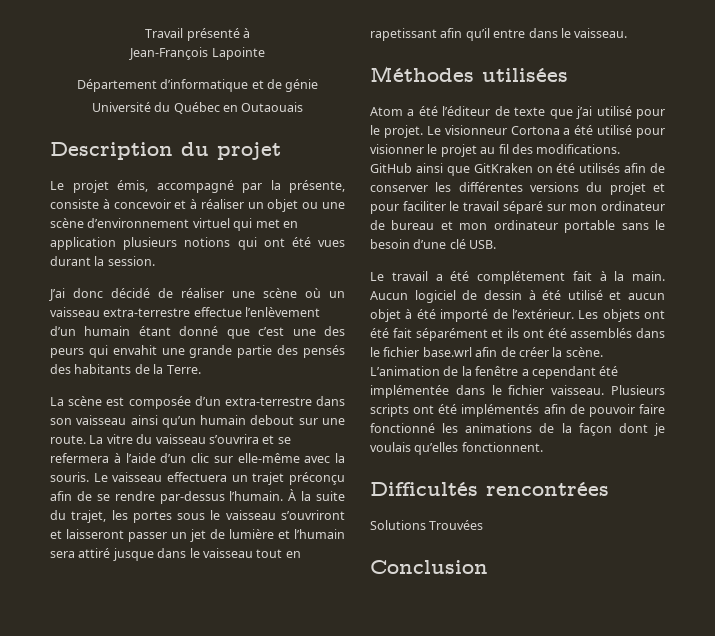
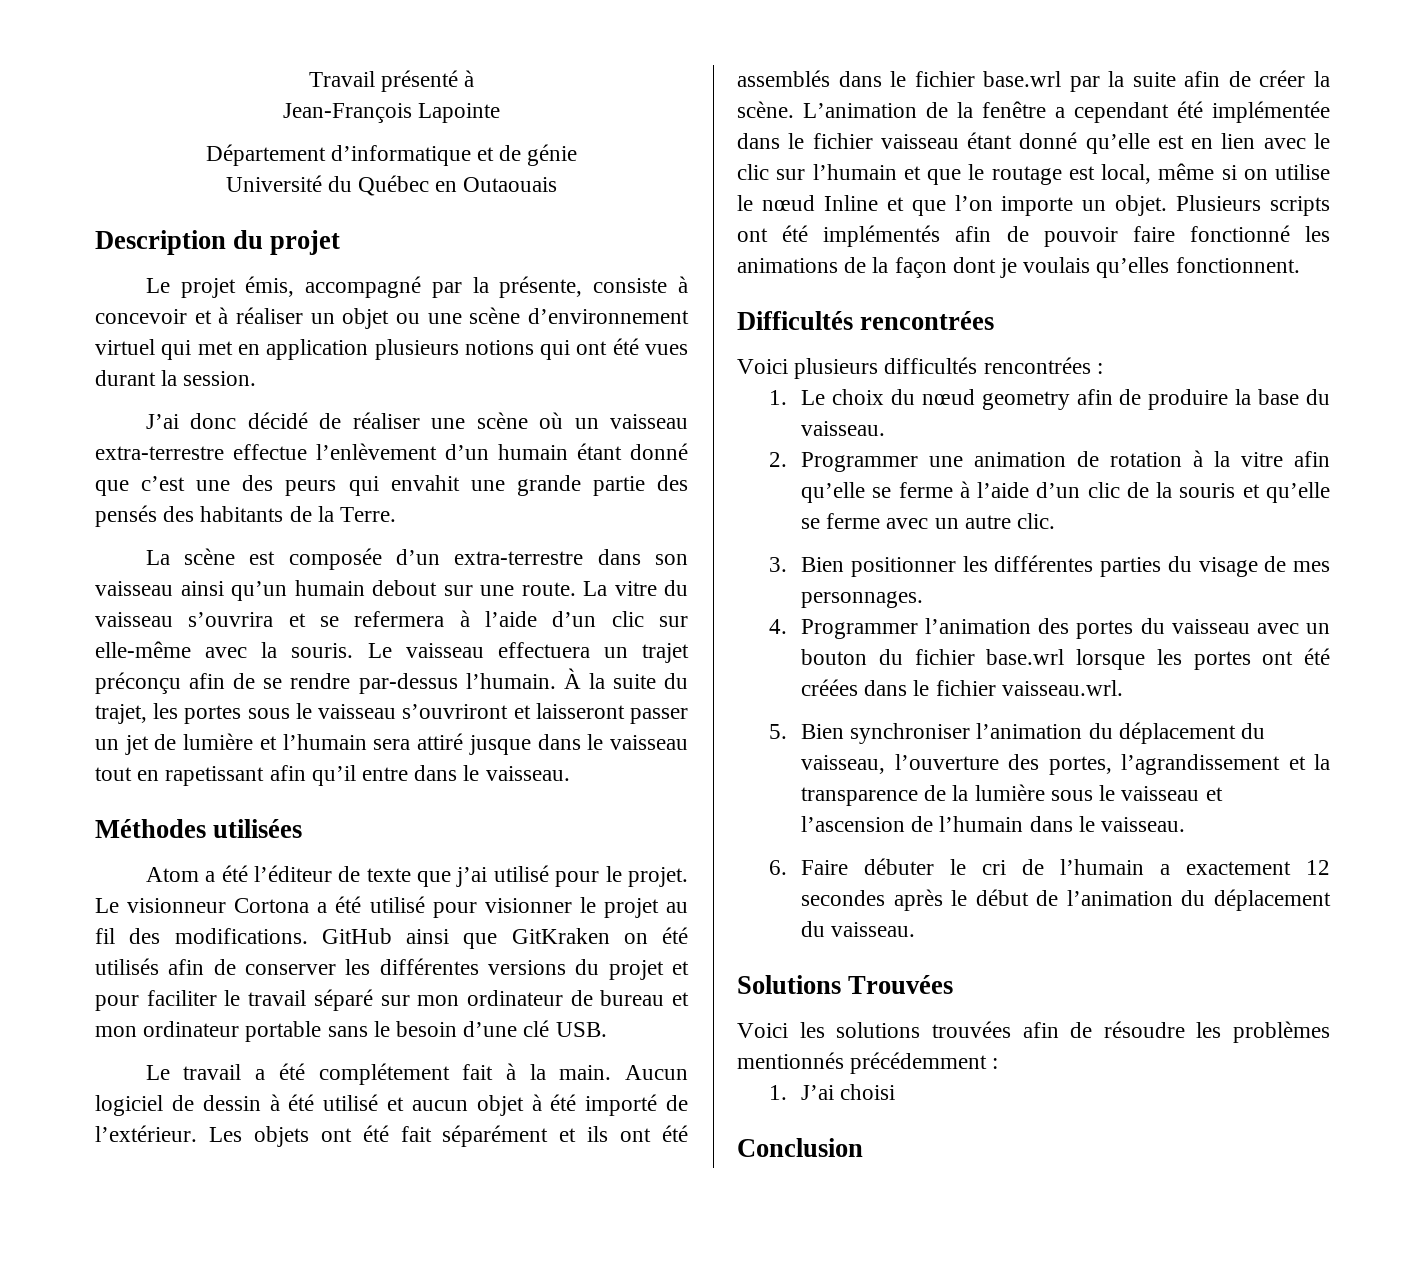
(472, 352) none -> [1069,71,1176,92] par la suite
[551,385,605,395] vaisseau. -> [880,132,1330,154] [737,163,1330,185] [737,195,1168,216] vaisseau étant donné qu’elle est en lien avec le clic sur l’humain et que le routage est local, même si on utilise le nœud Inline et que l’on importe un objet.
[370,520,484,530] Solutions Trouvées -> [737,357,1103,379] [769,389,1330,410] [801,421,886,436] [769,450,1330,472] [801,481,1330,503] [801,513,1056,529] [769,555,1330,577] [801,591,924,608] [769,618,1330,639] [801,648,1330,670] [801,679,1123,696] [769,722,1266,744] [801,754,1330,775] [801,784,1223,806] [801,816,1186,832] [769,858,1330,875] [801,889,1331,911] [801,921,916,937] [737,975,954,994] [737,1021,1330,1043] [737,1052,999,1074] [769,1084,896,1100] Voici plusieurs difficultés rencontrées : // 1. Le choix du nœud geometry afin de produire la base du vaisseau. // 2. Programmer une animation de rotation à la vitre afin qu’elle se ferme à l’aide d’un clic de la souris et qu’elle se ferme avec un autre clic. // 3. Bien positionner les différentes parties du visage de mes personnages. // 4. Programmer l’animation des portes du vaisseau avec un bouton du fichier base.wrl lorsque les portes ont été créées dans le fichier vaisseau.wrl. // 5. Bien synchroniser l’animation du déplacement du vaisseau, l’ouverture des portes, l’agrandissement et la transparence de la lumière sous le vaisseau et l’ascension de l’humain dans le vaisseau. // 6. Faire débuter le cri de l’humain a exactement 12 secondes après le début de l’animation du déplacement du vaisseau. // Solutions Trouvées // Voici les solutions trouvées afin de résoudre les problèmes mentionnés précédemment : // 1. J’ai choisi

